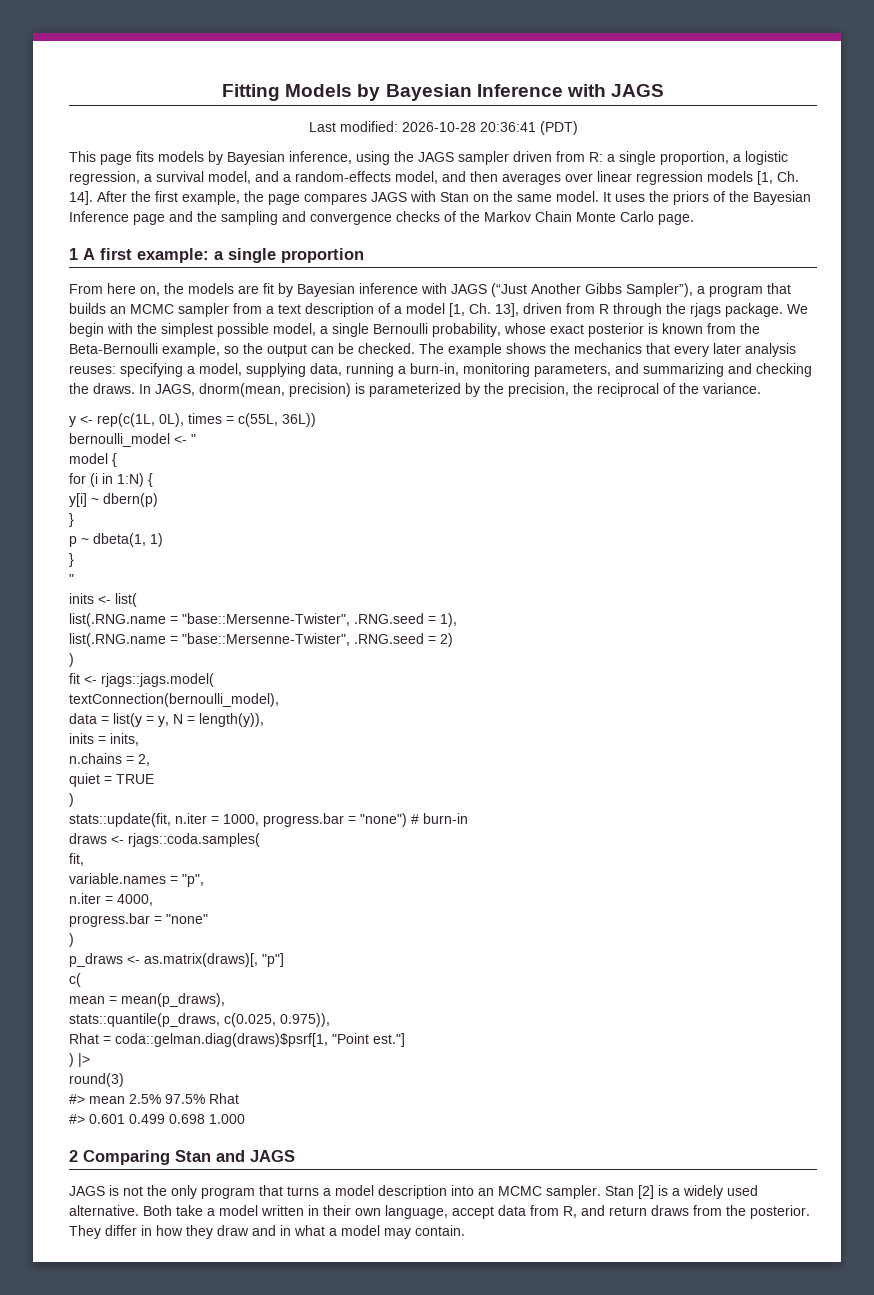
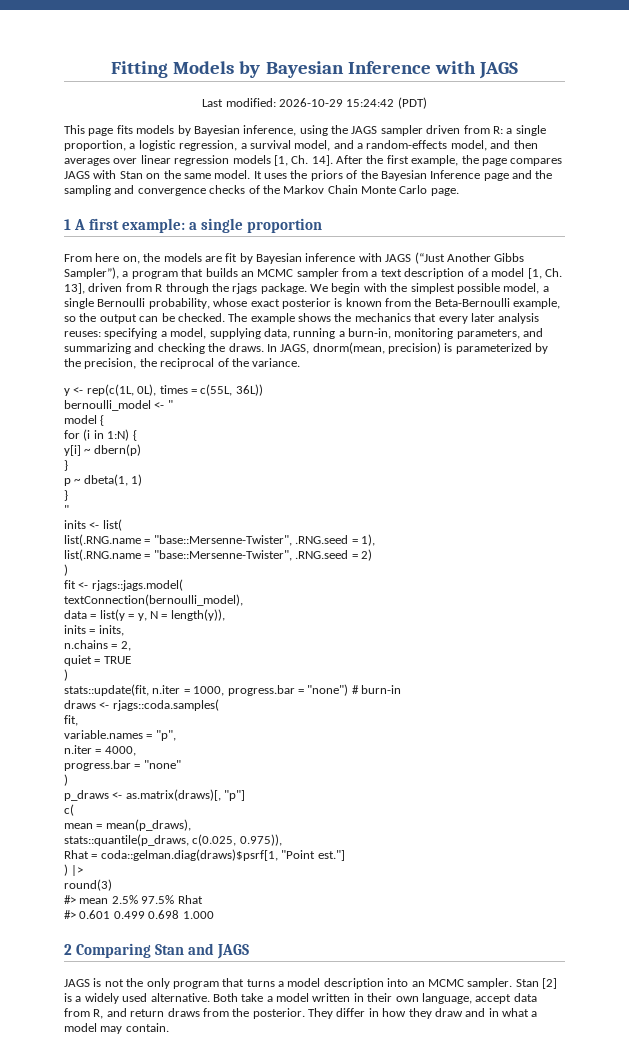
[401,122,536,132] 2026-10-28 20:36:41 -> [279,98,395,107] 2026-10-29 15:24:42

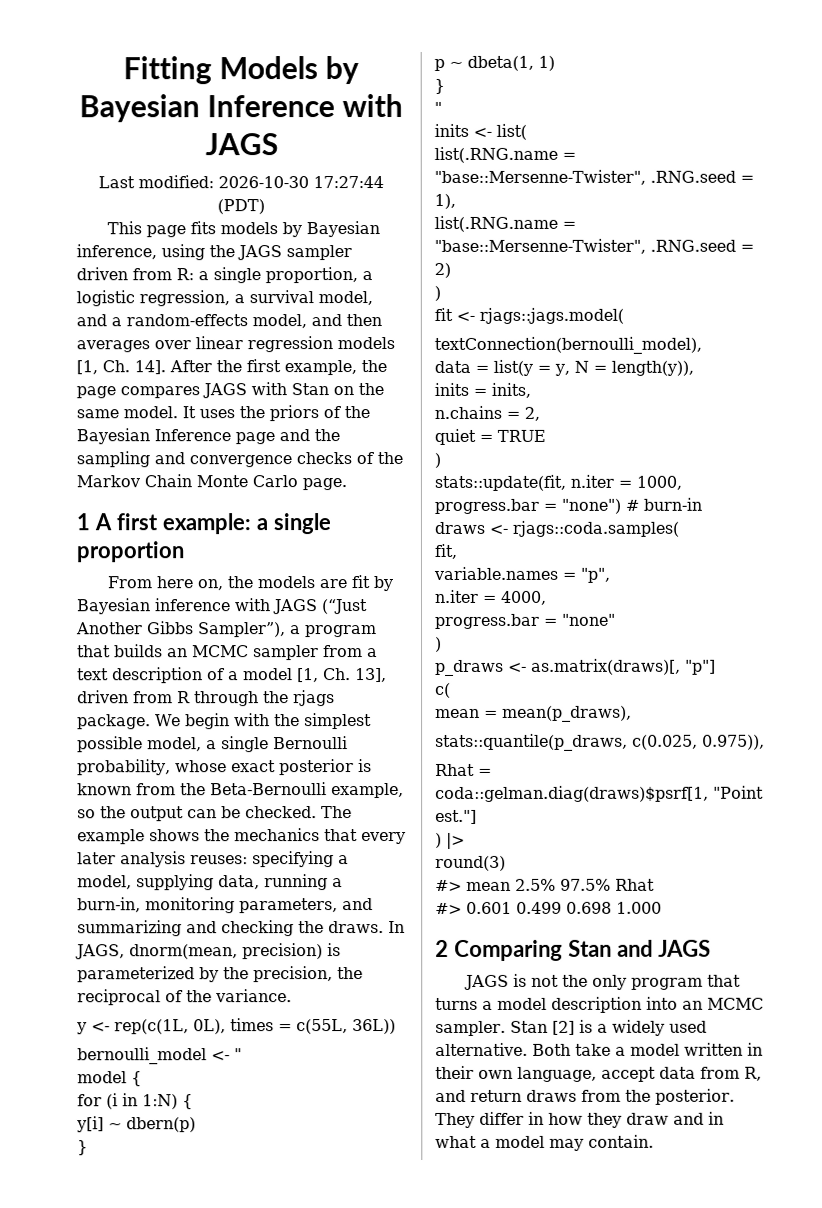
[279,98,395,107] 2026-10-29 15:24:42 -> [218,176,384,189] 2026-10-30 17:27:44

